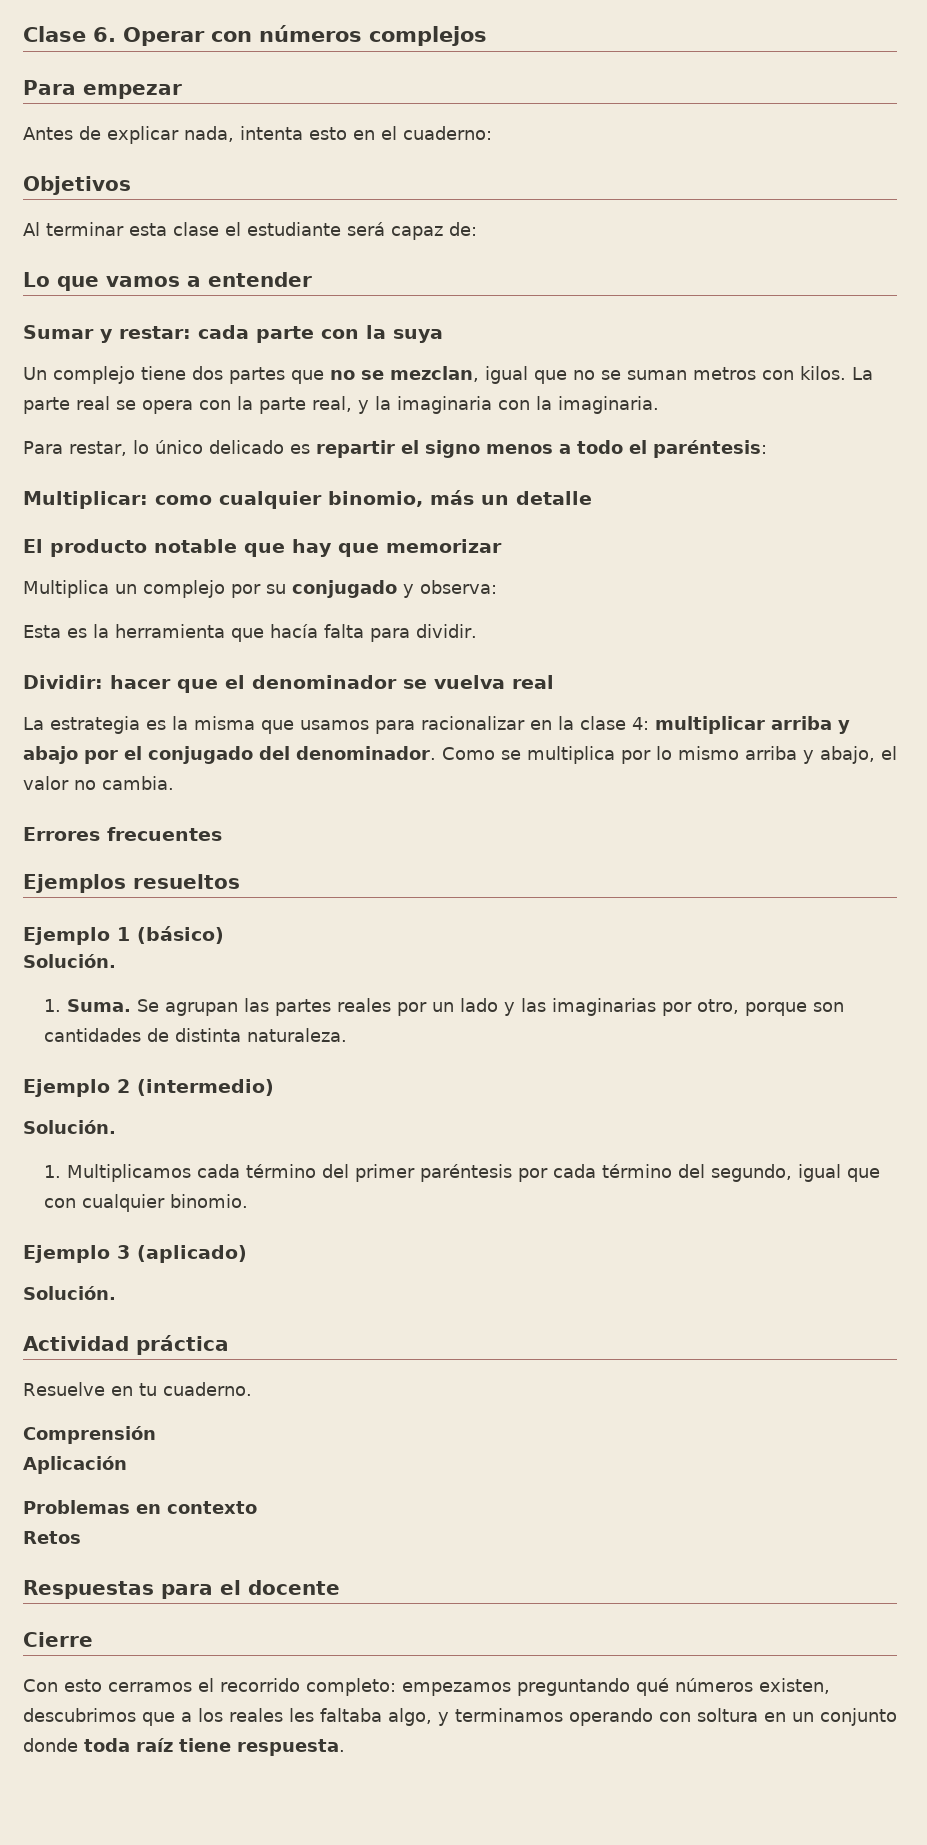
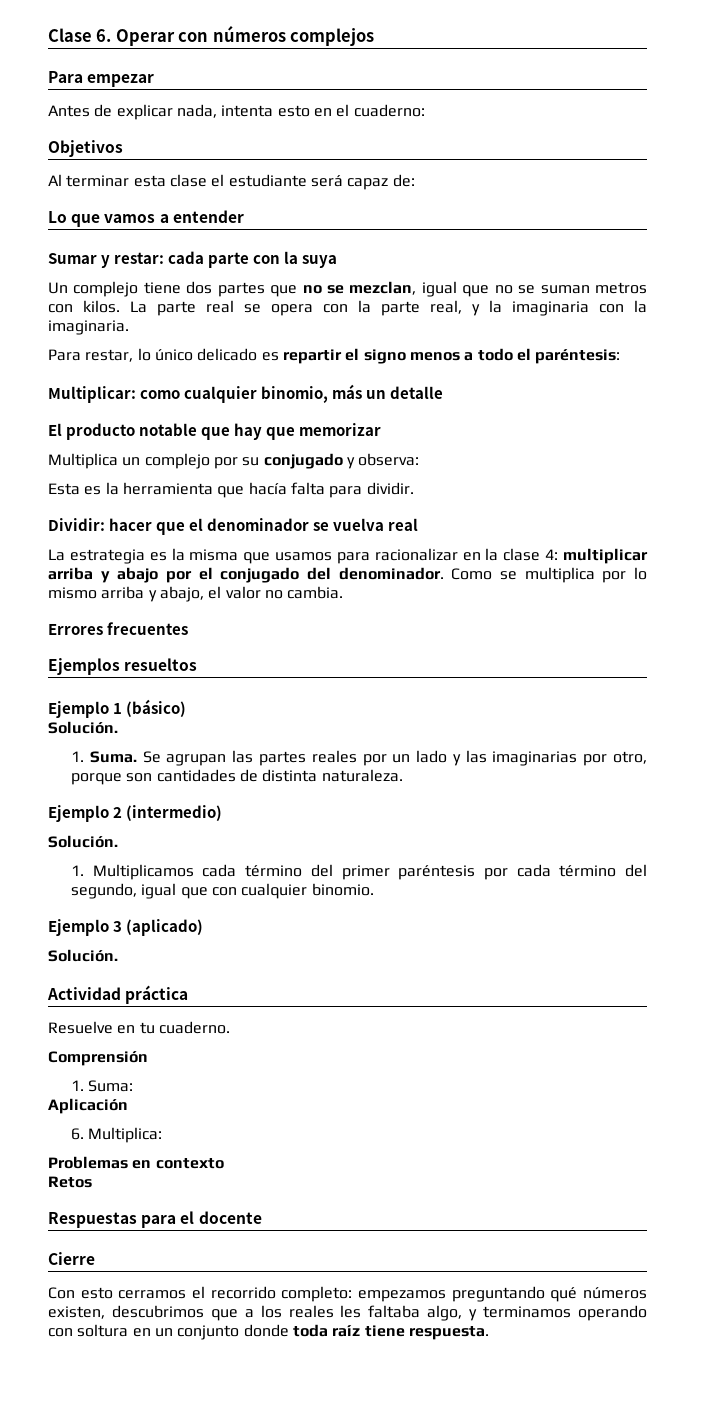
(156, 1435) none -> [71,1080,134,1092] // 1. Suma:
(127, 1465) none -> [71,1127,163,1143] // 6. Multiplica:

